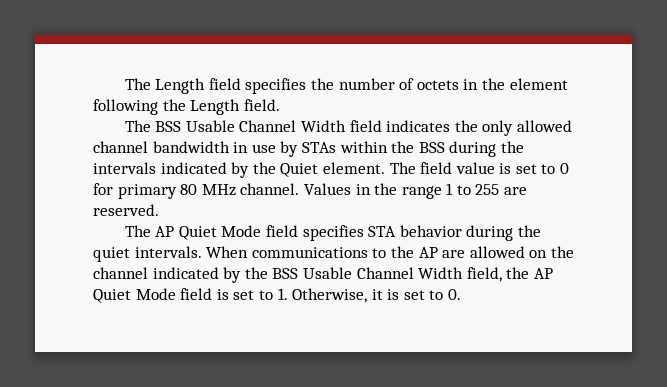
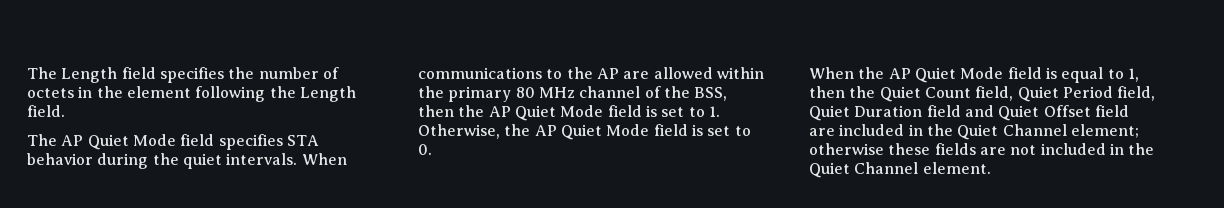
[124,120,572,136] [93,141,524,157] [93,162,570,178] [93,183,528,199] [93,204,159,216] // The BSS Usable Channel Width field indicates the only allowed channel bandwidth in use by STAs within the BSS during the intervals indicated by the Quiet element. The field value is set to 0 for primary 80 MHz channel. Values in the range 1 to 255 are reserved. -> (65, 111) none
[529,246,574,258] [93,267,502,283] on the channel indicated by the BSS Usable Channel Width field, -> [716,67,764,79] [418,86,728,102] [418,105,454,117] within the primary 80 MHz channel of the BSS, then
[371,289,383,300] it -> [504,124,688,140] the AP Quiet Mode field
(462, 294) none -> [809,67,1139,83] [809,86,1156,102] [809,105,1129,121] [809,124,1139,140] [809,143,1155,155] [809,162,991,178] // When the AP Quiet Mode field is equal to 1, then the Quiet Count field, Quiet Period field, Quiet Duration field and Quiet Offset field are included in the Quiet Channel element; otherwise these fields are not included in the Quiet Channel element.

